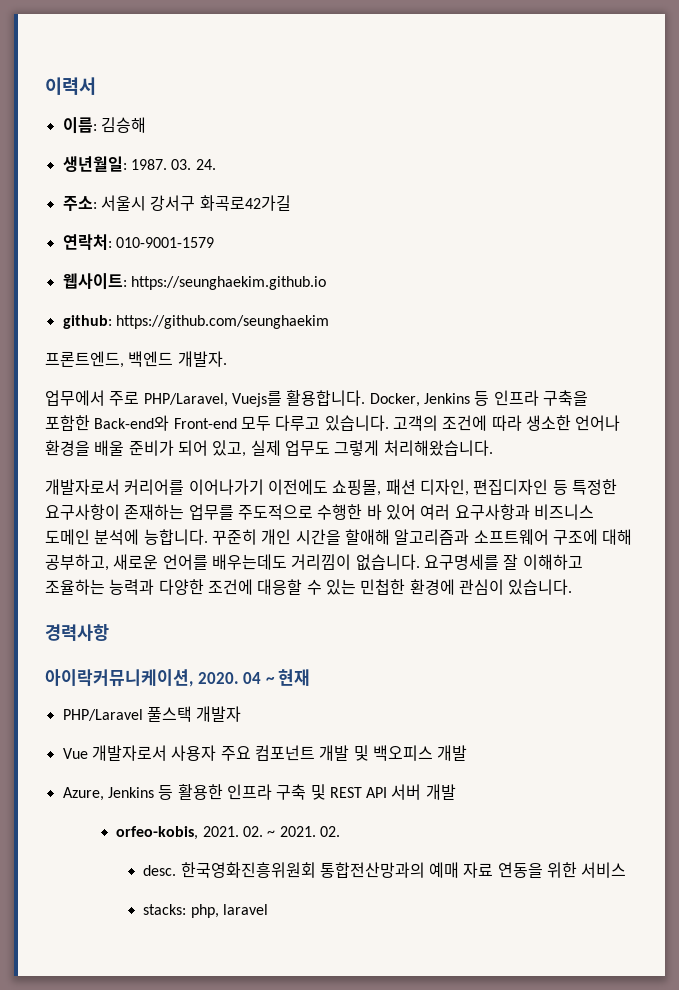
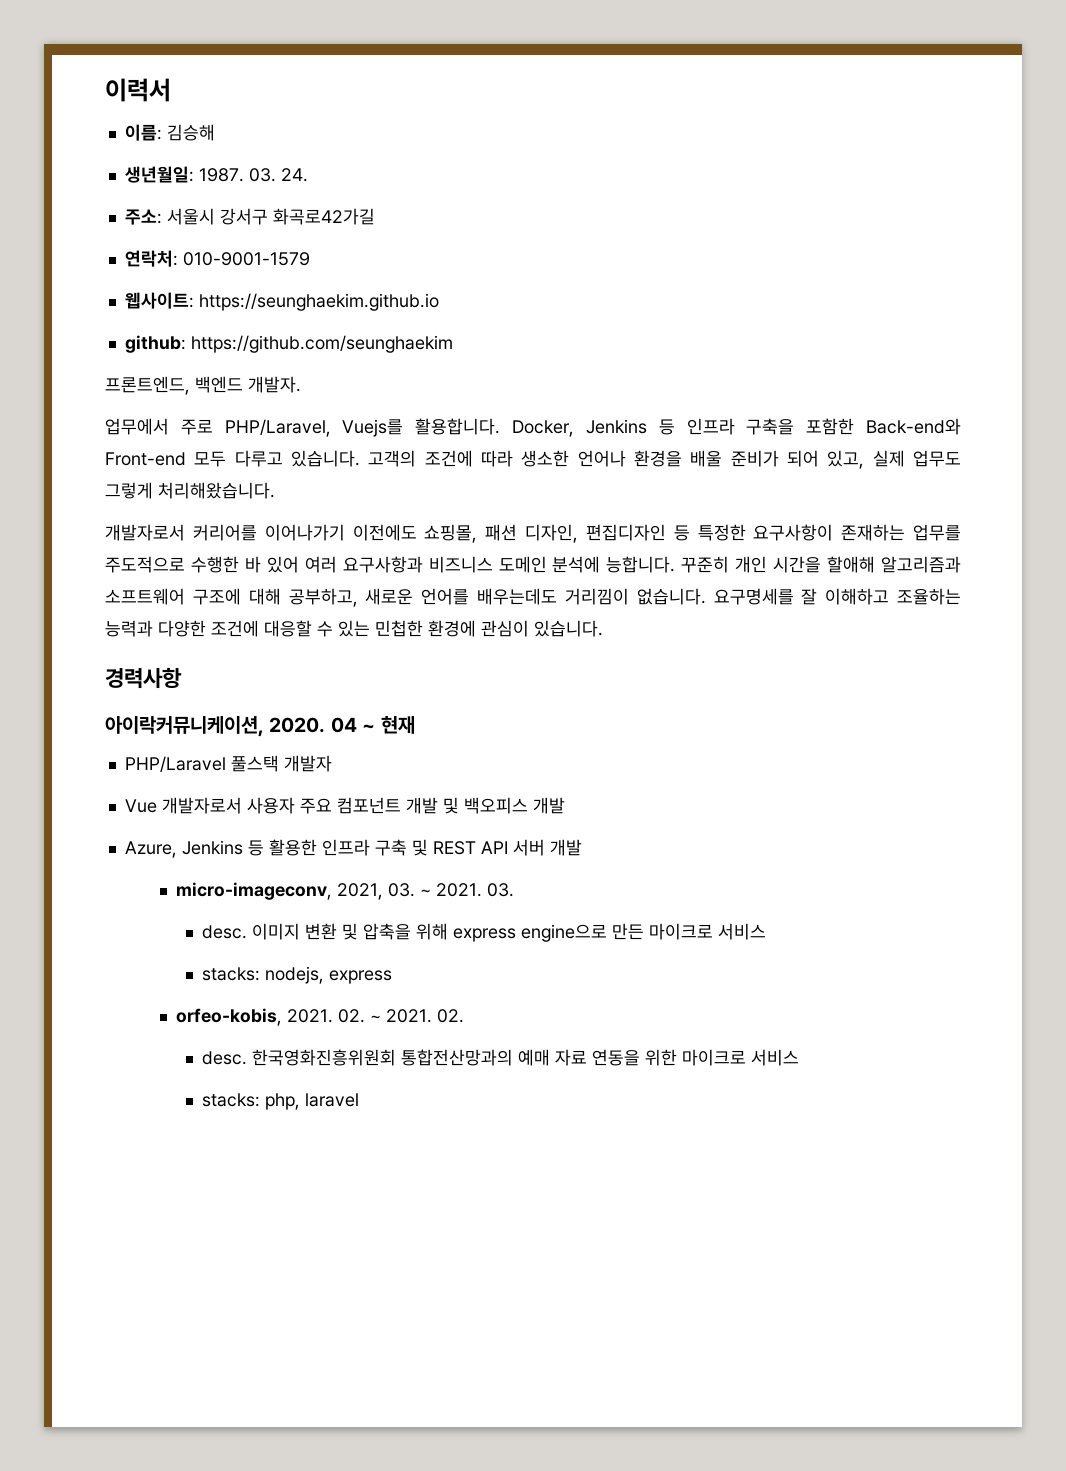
(456, 792) none -> [176,882,515,900] [201,923,766,942] [201,966,392,984] // micro-imageconv, 2021, 03. ~ 2021. 03. // desc. 이미지 변환 및 압축을 위해 express engine으로 만든 마이크로 서비스 // stacks: nodejs, express
(578, 870) none -> [681,1049,746,1066] 마이크로

